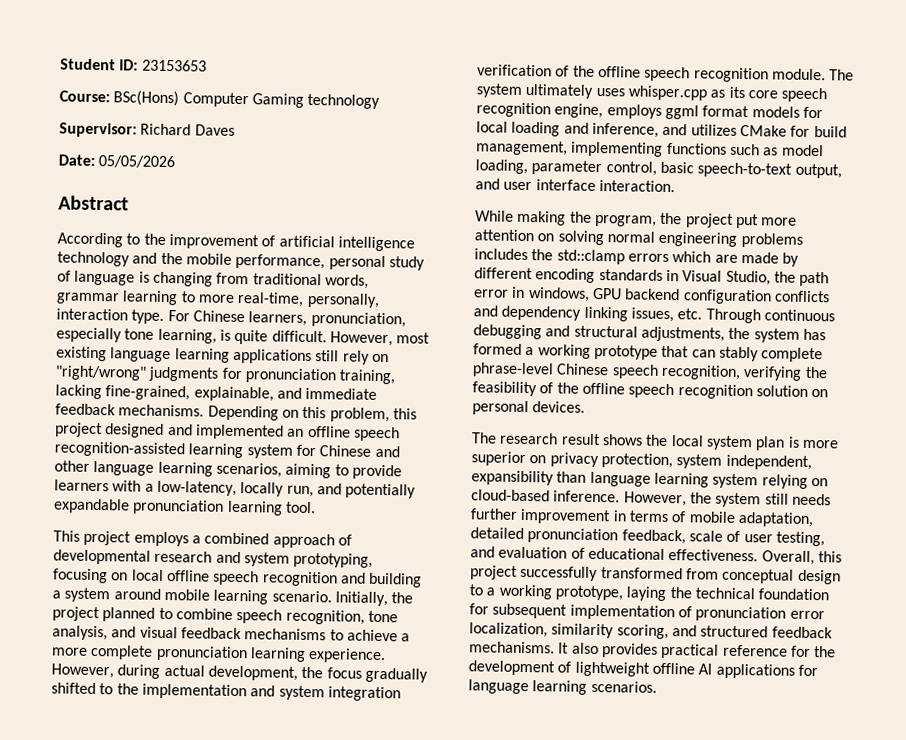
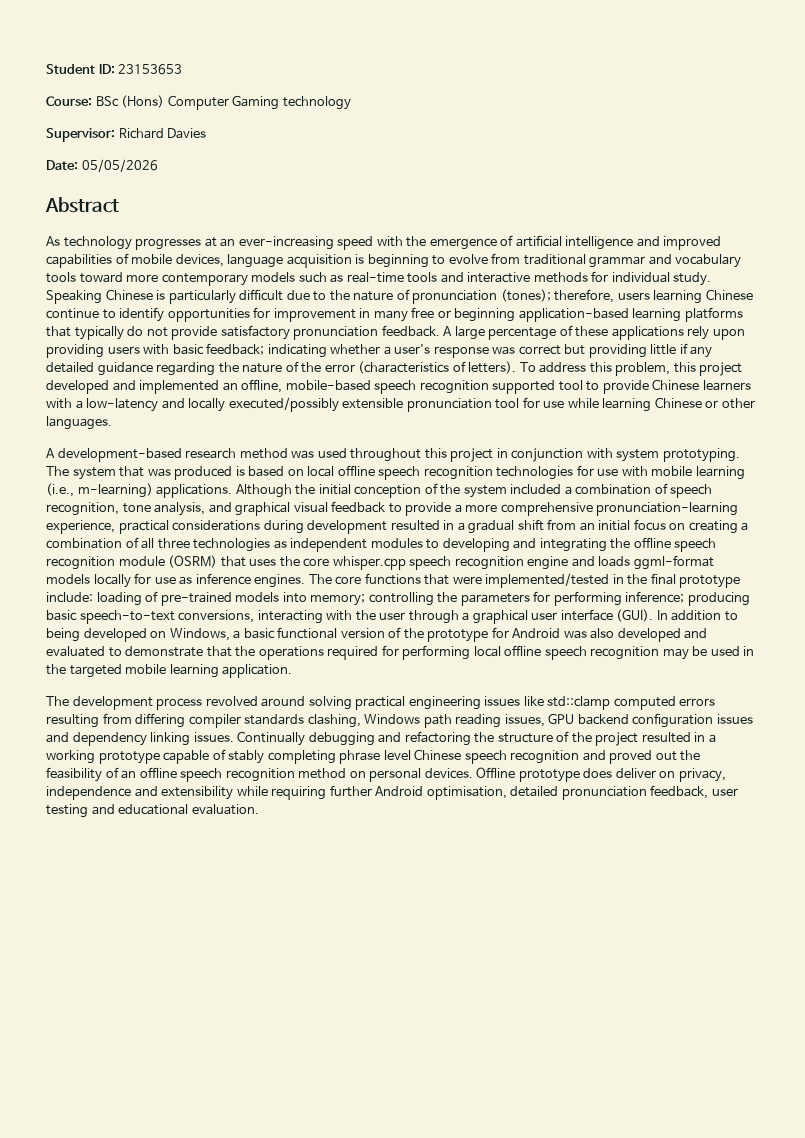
[113,90,180,107] BSc(Hons) -> [95,95,165,108] BSc (Hons)
[194,124,235,136] Daves -> [167,128,207,139] Davies
[57,232,415,252] [57,251,425,271] [57,270,369,289] [56,290,380,308] [56,308,406,328] [56,327,431,347] [56,346,389,365] [55,365,396,385] [55,384,378,402] [55,403,299,421] According to the improvement of artificial intelligence technology and the mobile performance, personal study of language is changing from traditional words, grammar learning to more real-time, personally, interaction type. For Chinese learners, pronunciation, especially tone learning, is quite difficult. However, most existing language learning applications still rely on "right/wrong" judgments for pronunciation training, lacking fine-grained, explainable, and immediate feedback mechanisms. Depending on -> [46,235,722,250] [46,253,742,268] [46,271,712,286] [46,289,753,304] [46,307,743,322] [46,325,745,340] [46,343,713,358] [46,361,587,376] As technology progresses at an ever-increasing speed with the emergence of artificial intelligence and improved capabilities of mobile devices, language acquisition is beginning to evolve from traditional grammar and vocabulary tools toward more contemporary models such as real-time tools and interactive methods for individual study. Speaking Chinese is particularly difficult due to the nature of pronunciation (tones); therefore, users learning Chinese continue to identify opportunities for improvement in many free or beginning application-based learning platforms that typically do not provide satisfactory pronunciation feedback. A large percentage of these applications rely upon providing users with basic feedback; indicating whether a user's response was correct but providing little if any detailed guidance regarding the nature of the error (characteristics of letters). To address
[105,423,165,438] designed -> [46,380,109,394] developed
[307,425,400,442] [54,441,400,459] [54,460,402,480] offline speech recognition-assisted learning system for Chinese and other language learning scenarios, aiming to provide -> [241,379,700,394] offline, mobile-based speech recognition supported tool to provide Chinese
[156,480,417,499] [53,498,316,516] [53,530,352,549] [53,549,374,568] [52,568,108,584] low-latency, locally run, and potentially expandable pronunciation learning tool. // This project employs a combined approach of developmental research and system prototyping, focusing -> [86,397,755,412] [46,416,112,430] [46,448,740,462] [46,466,285,480] low-latency and locally executed/possibly extensible pronunciation tool for use while learning Chinese or other languages. // A development-based research method was used throughout this project in conjunction with system prototyping. The system that was produced is based
[340,572,423,588] [52,587,414,607] [52,606,233,622] and building a system around mobile learning scenario. Initially, the project planned to combine -> [496,465,745,480] [46,483,668,498] technologies for use with mobile learning (i.e., m-learning) applications. Although the initial conception of the system included a combination of
(137, 632) none -> [235,502,291,516] graphical
[244,628,411,642] [51,644,387,664] [51,663,428,683] [51,682,401,702] [477,64,855,83] [476,83,828,103] [476,102,823,120] [476,121,847,138] [476,140,824,157] [475,159,842,179] [475,178,675,193] [475,210,798,229] [474,229,803,248] [474,248,800,267] [474,267,830,287] [474,286,590,302] mechanisms to achieve a more complete pronunciation learning experience. However, during actual development, the focus gradually shifted to the implementation and system integration verification of the offline speech recognition module. The system ultimately uses whisper.cpp as its core speech recognition engine, employs ggml format models for local loading and inference, and utilizes CMake for build management, implementing functions such as model loading, parameter control, basic speech-to-text output, and user interface interaction. // While making the program, the project put more attention on solving normal engineering problems includes the std::clamp errors which are made by different encoding standards in Visual Studio, the path error in windows, -> [388,502,739,516] [46,519,749,534] [46,537,717,552] [46,555,714,570] [46,573,741,588] [46,591,750,606] [46,609,738,624] [46,627,708,642] [46,645,755,660] [46,664,293,678] [46,696,716,710] [46,713,545,728] to provide a more comprehensive pronunciation-learning experience, practical considerations during development resulted in a gradual shift from an initial focus on creating a combination of all three technologies as independent modules to developing and integrating the offline speech recognition module (OSRM) that uses the core whisper.cpp speech recognition engine and loads ggml-format models locally for use as inference engines. The core functions that were implemented/tested in the final prototype include: loading of pre-trained models into memory; controlling the parameters for performing inference; producing basic speech-to-text conversions, interacting with the user through a graphical user interface (GUI). In addition to being developed on Windows, a basic functional version of the prototype for Android was also developed and evaluated to demonstrate that the operations required for performing local offline speech recognition may be used in the targeted mobile learning application. // The development process revolved around solving practical engineering issues like std::clamp computed errors resulting from differing compiler standards clashing, Windows path reading issues,
[773,290,830,303] conflicts -> [716,714,753,724] issues
[630,307,835,324] [473,324,826,343] [473,343,824,363] [472,362,803,381] issues, etc. Through continuous debugging and structural adjustments, the system has formed a working prototype that can stably complete phrase-level Chinese speech recognition, verifying -> [193,731,716,746] [46,749,677,764] issues. Continually debugging and refactoring the structure of the project resulted in a working prototype capable of stably completing phrase level Chinese speech recognition and proved out
[556,382,808,400] the offline speech recognition solution -> [121,767,347,782] an offline speech recognition method
[471,432,839,451] [471,451,812,471] [471,470,828,489] [471,489,831,508] [470,508,814,528] [470,527,825,547] [470,546,842,566] [470,565,841,585] [469,584,830,602] [469,603,825,622] [469,622,833,640] [469,641,837,659] [468,660,818,679] [468,679,657,695] // The research result shows the local system plan is more superior on privacy protection, system independent, expansibility than language learning system relying on cloud-based inference. However, the system still needs further improvement in terms of mobile adaptation, detailed pronunciation feedback, scale of user testing, and evaluation of educational effectiveness. Overall, this project successfully transformed from conceptual design to a working prototype, laying the technical foundation for subsequent implementation of pronunciation error localization, similarity scoring, and structured feedback mechanisms. It also provides practical reference for the development of lightweight offline AI applications for language learning scenarios. -> [476,767,726,782] [46,785,738,800] [46,804,259,818] Offline prototype does deliver on privacy, independence and extensibility while requiring further Android optimisation, detailed pronunciation feedback, user testing and educational evaluation.

